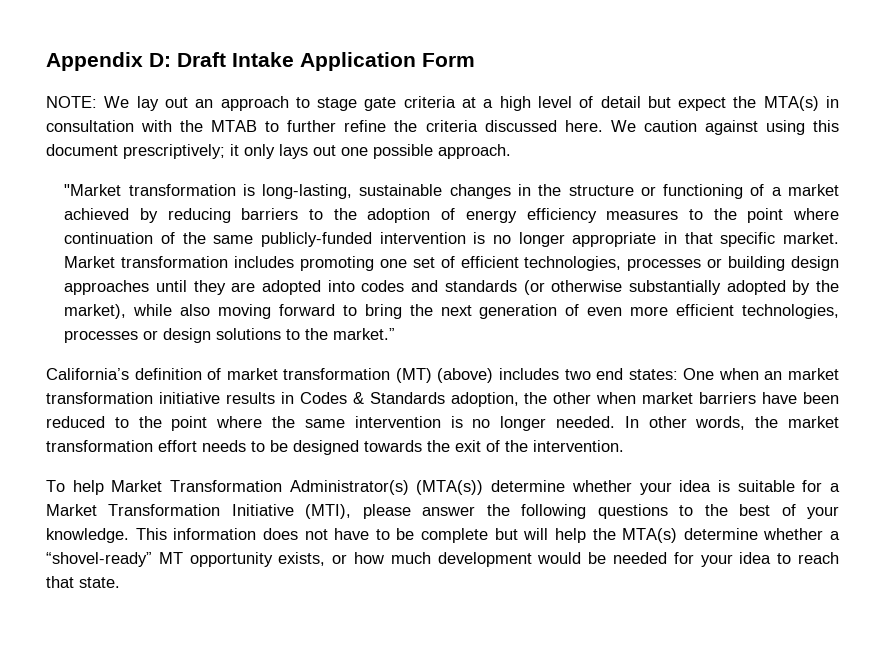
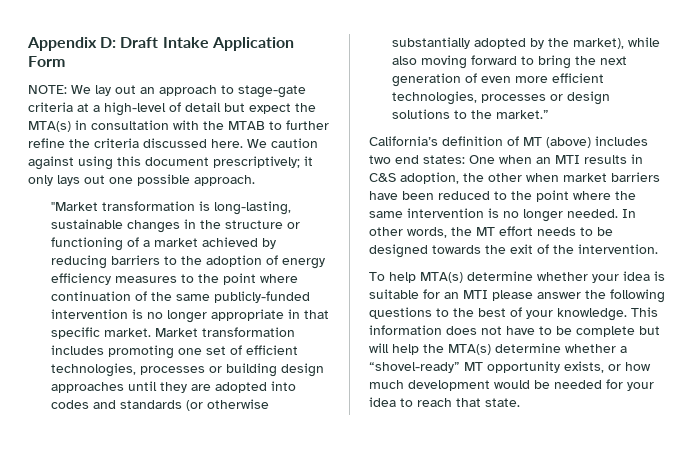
[317,97,397,111] stage gate -> [238,85,306,98] stage-gate
[499,96,572,111] high level -> [104,102,166,116] high-level
[226,368,432,383] market transformation (MT) -> [523,137,542,146] MT
[787,368,839,380] [46,392,445,404] market transformation initiative results in Codes & Standards -> [555,154,643,164] [369,173,396,182] MTI results in C&S
[788,416,839,428] [46,440,153,452] market transformation -> [476,227,495,236] MT
[111,480,484,495] Market Transformation Administrator(s) (MTA(s)) -> [420,272,463,283] MTA(s)
[830,483,841,492] [46,504,352,519] a Market Transformation Initiative (MTI), -> [444,290,488,299] an MTI

